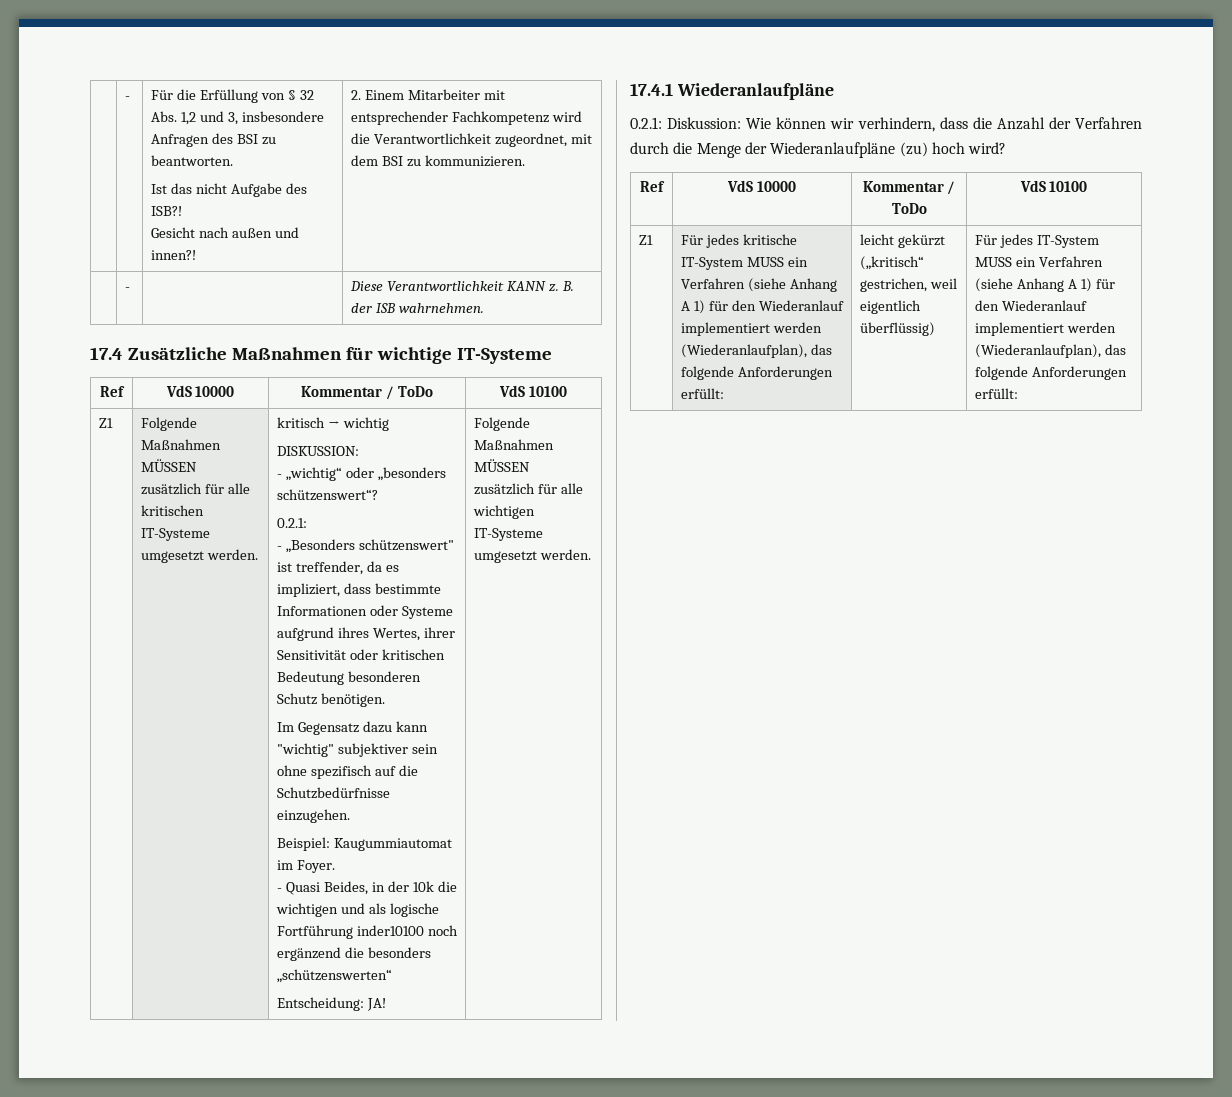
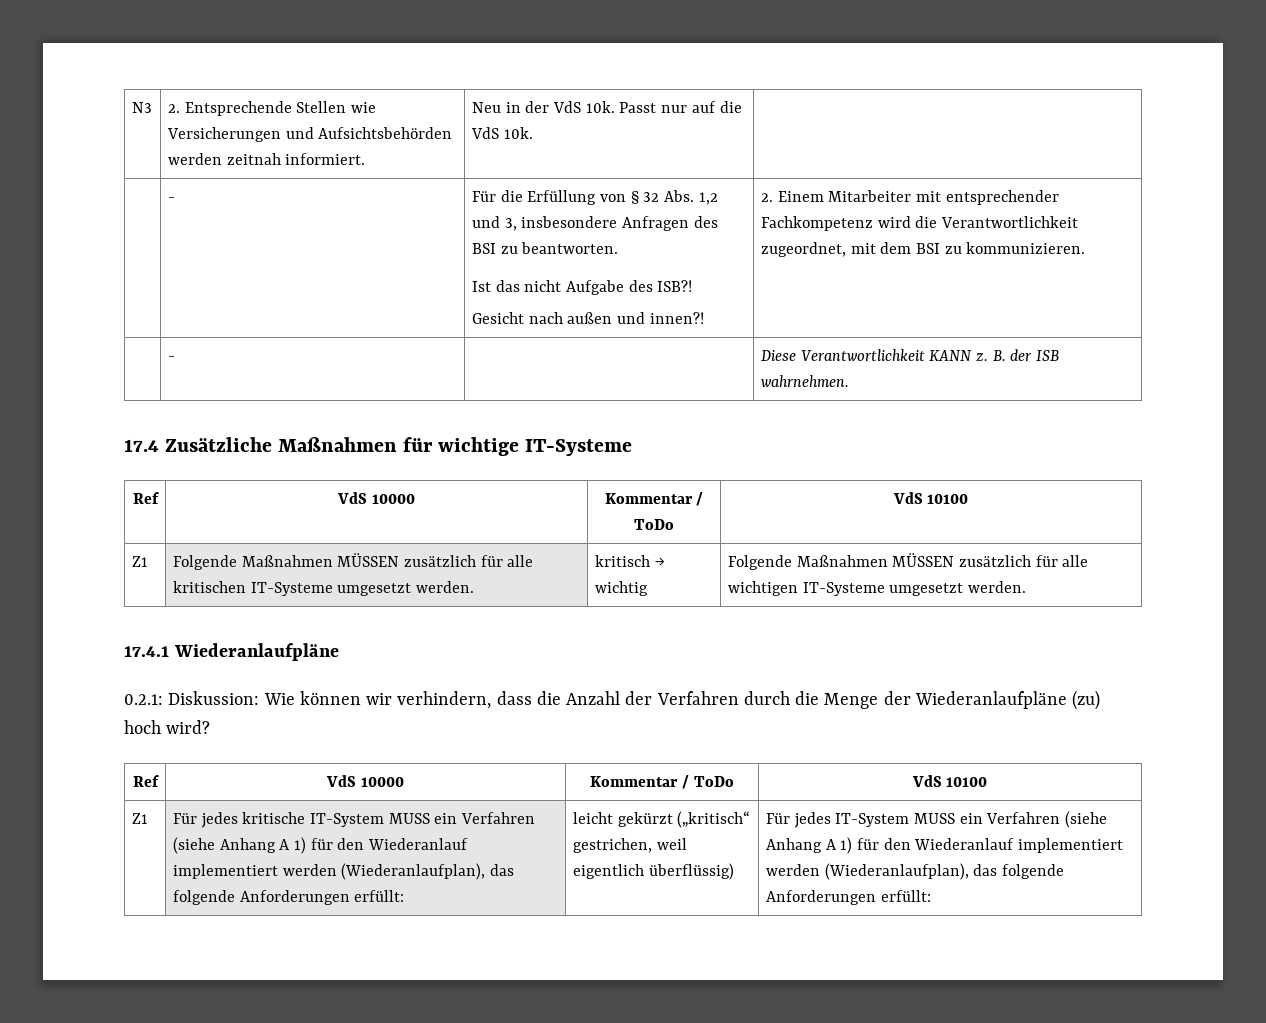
(125, 98) none -> [131,102,152,113] [167,101,377,116] [166,127,453,142] [167,153,366,165] [471,101,742,113] [470,127,533,139] N3 | 2. Entsprechende Stellen wie Versicherungen und Aufsichtsbehörden werden zeitnah informiert. | Neu in der VdS 10k. Passt nur auf die VdS 10k. | //
[277,446,360,456] [277,467,446,481] [277,489,379,501] [277,518,308,528] [277,539,454,553] [277,561,399,575] [277,583,441,597] [277,605,453,619] [277,627,455,641] [277,649,445,660] [277,671,421,685] [277,693,385,707] [277,721,428,735] [277,743,438,757] [277,765,418,779] [277,787,391,799] [277,809,351,823] [277,837,452,851] [277,860,335,873] [277,881,457,895] [276,903,439,917] [277,925,458,939] [277,947,431,961] [277,969,393,983] [277,997,386,1011] // DISKUSSION: // - „wichtig“ oder „besonders schützenswert“? // 0.2.1: // - „Besonders schützenswert" ist treffender, da es impliziert, dass bestimmte Informationen oder Systeme aufgrund ihres Wertes, ihrer Sensitivität oder kritischen Bedeutung besonderen Schutz benötigen. // Im Gegensatz dazu kann "wichtig" subjektiver sein ohne spezifisch auf die Schutzbedürfnisse einzugehen. // Beispiel: Kaugummiautomat im Foyer. // - Quasi Beides, in der 10k die wichtigen und als logische Fortführung inder10100 noch ergänzend die besonders „schützenswerten“ // Entscheidung: JA! -> (648, 588) none

